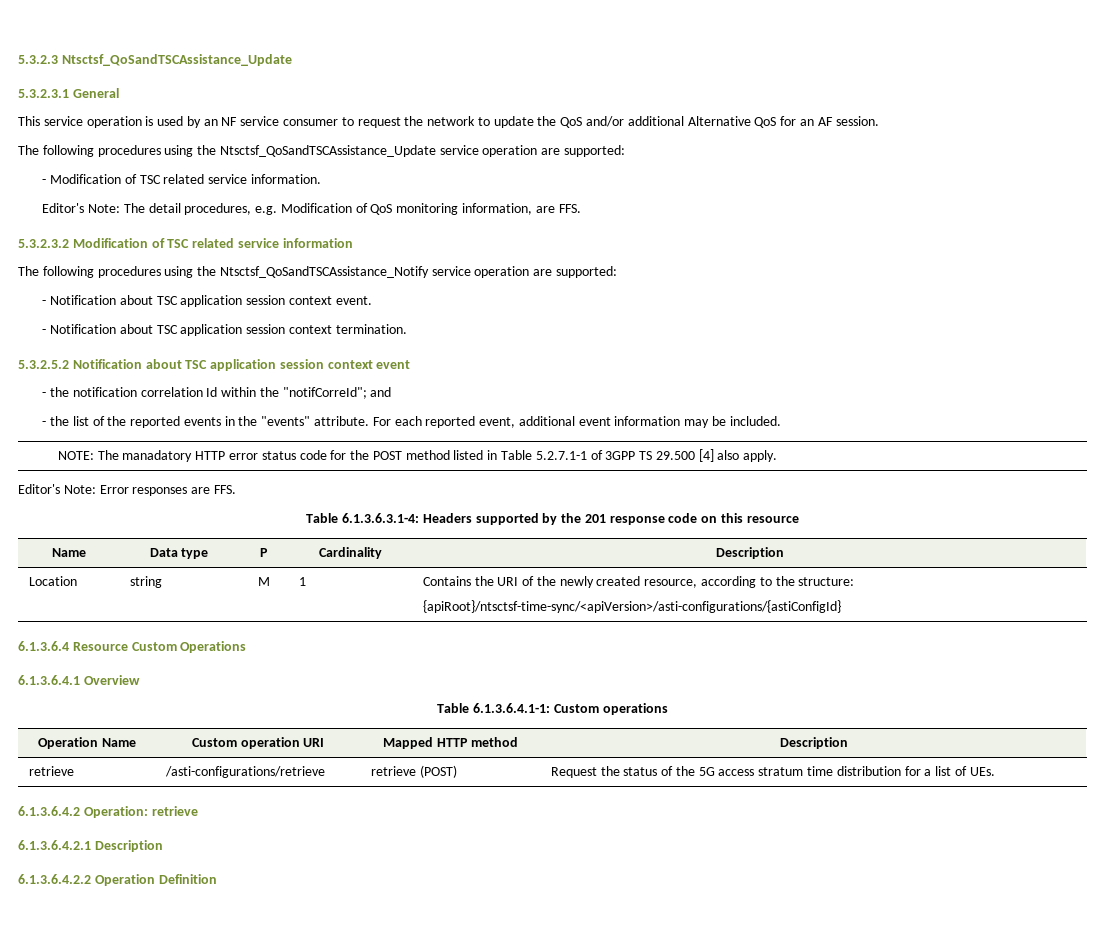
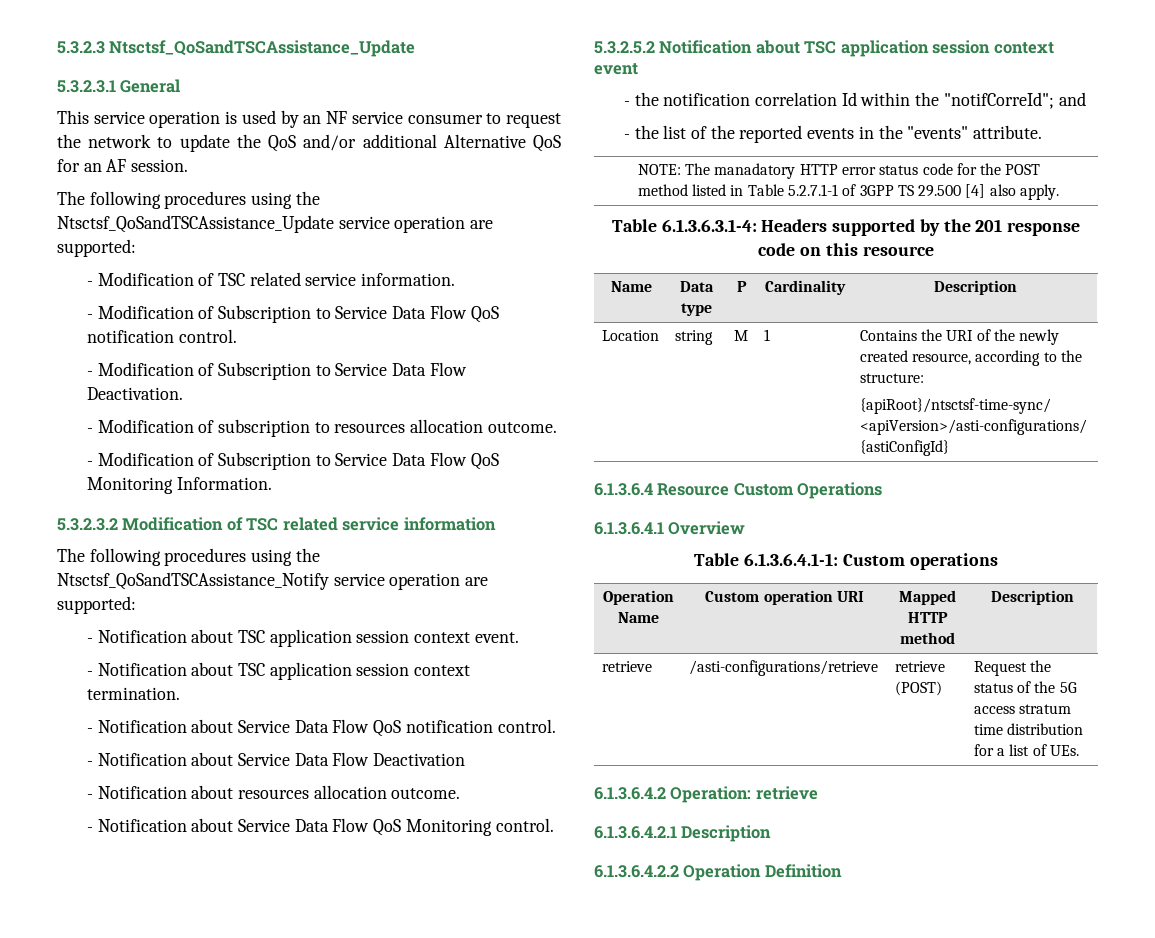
[42,203,581,215] Editor's Note: The detail procedures, e.g. Modification of QoS monitoring information, are FFS. -> [86,305,499,323] [86,329,237,343] [86,362,467,380] [86,387,183,400] [86,419,557,437] [86,452,499,470] [86,477,272,494] - Modification of Subscription to Service Data Flow QoS notification control. // - Modification of Subscription to Service Data Flow Deactivation. // - Modification of subscription to resources allocation outcome. // - Modification of Subscription to Service Data Flow QoS Monitoring Information.
(407, 329) none -> [86,719,556,737] [86,752,466,766] [86,785,461,799] [86,818,554,836] // - Notification about Service Data Flow QoS notification control. // - Notification about Service Data Flow Deactivation // - Notification about resources allocation outcome. // - Notification about Service Data Flow QoS Monitoring control.
[372,416,781,428] For each reported event, additional event information may be included. -> (1043, 132) none
[18,484,236,496] // Editor's Note: Error responses are FFS. -> (1060, 192) none

